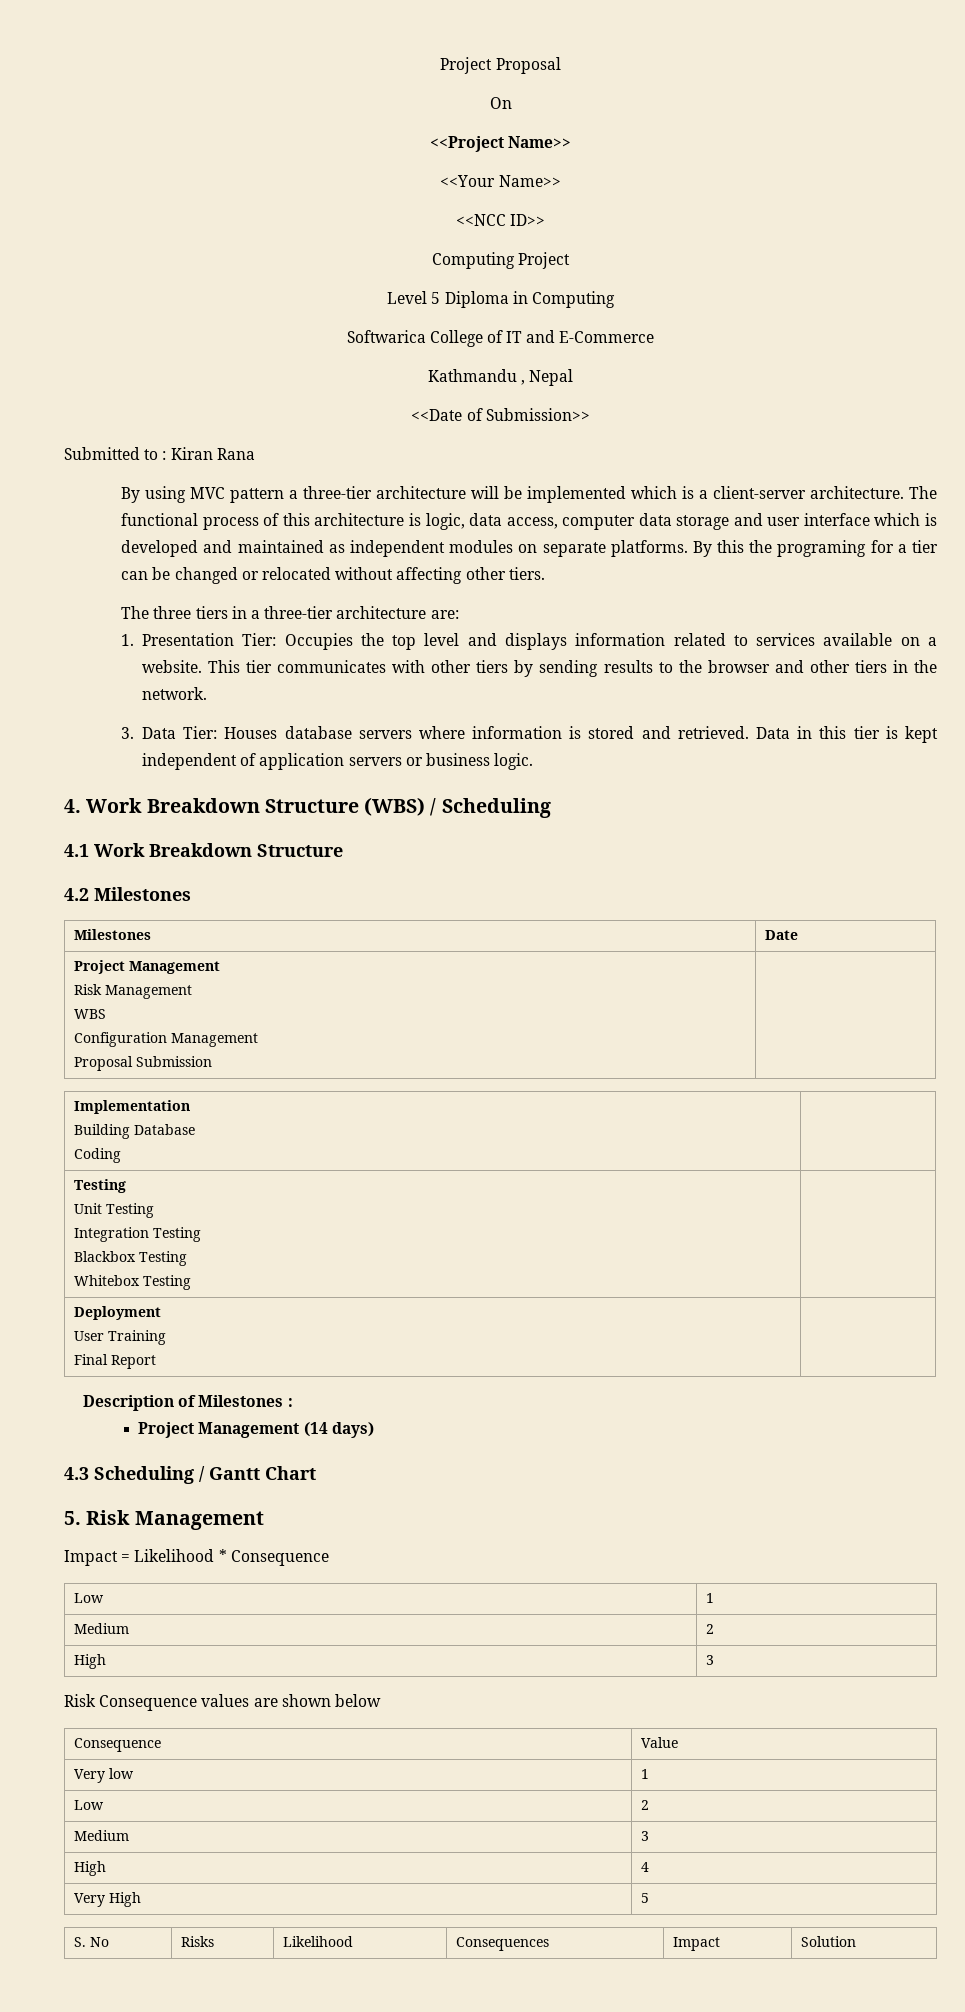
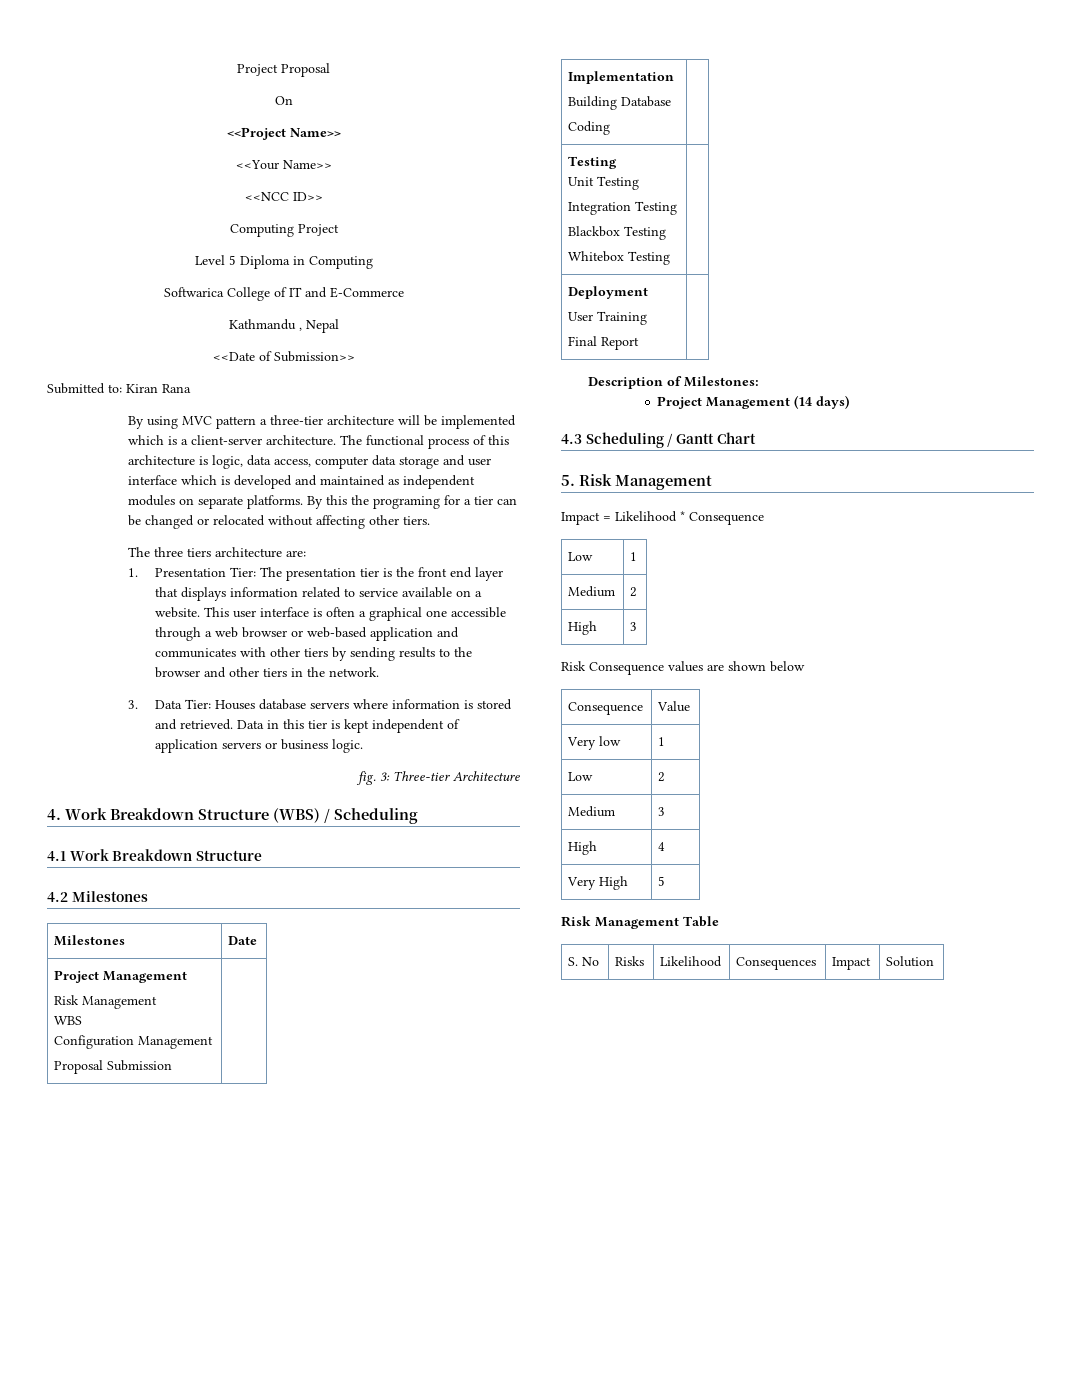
[144,449,167,460] to : -> [108,384,122,393] to:
[231,606,334,619] in a three-tier -> (211, 552) none
[284,633,497,650] Occupies the top level and -> [259,567,503,581] [154,587,178,597] The presentation tier is the front end layer that
[756,633,816,646] services -> [358,588,398,597] service
[246,660,273,673] tier -> [232,607,506,621] [154,627,459,641] user interface is often a graphical one accessible through a web browser or web-based application and
(534, 761) none -> [356,771,520,785] // fig. 3: Three-tier Architecture
[198,1395,293,1407] Milestones : -> [683,376,759,387] Milestones:
(649, 1898) none -> [561,916,719,929] // Risk Management Table

